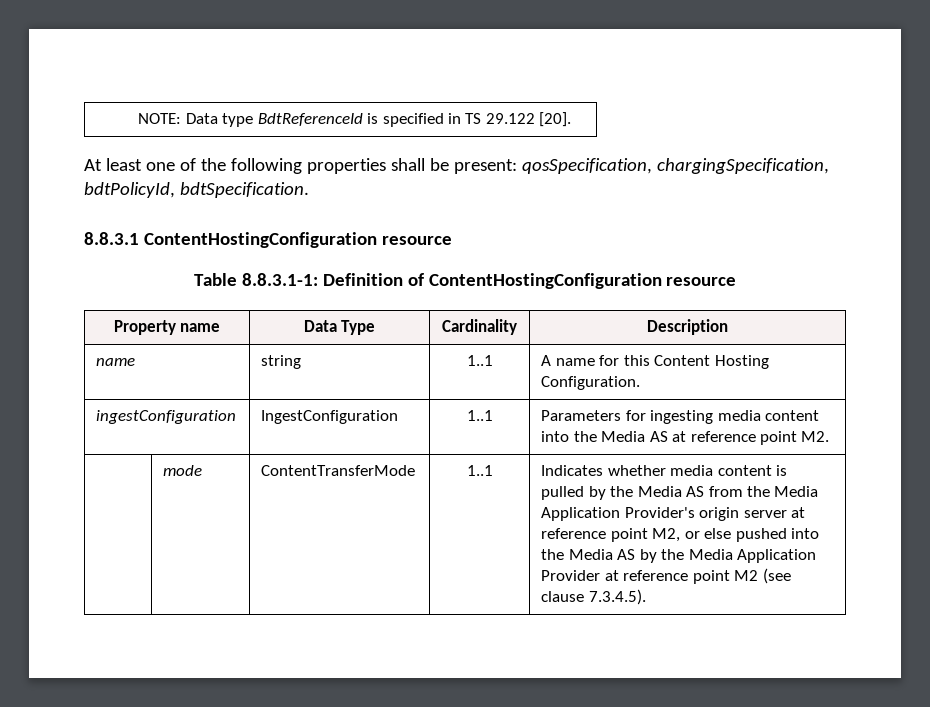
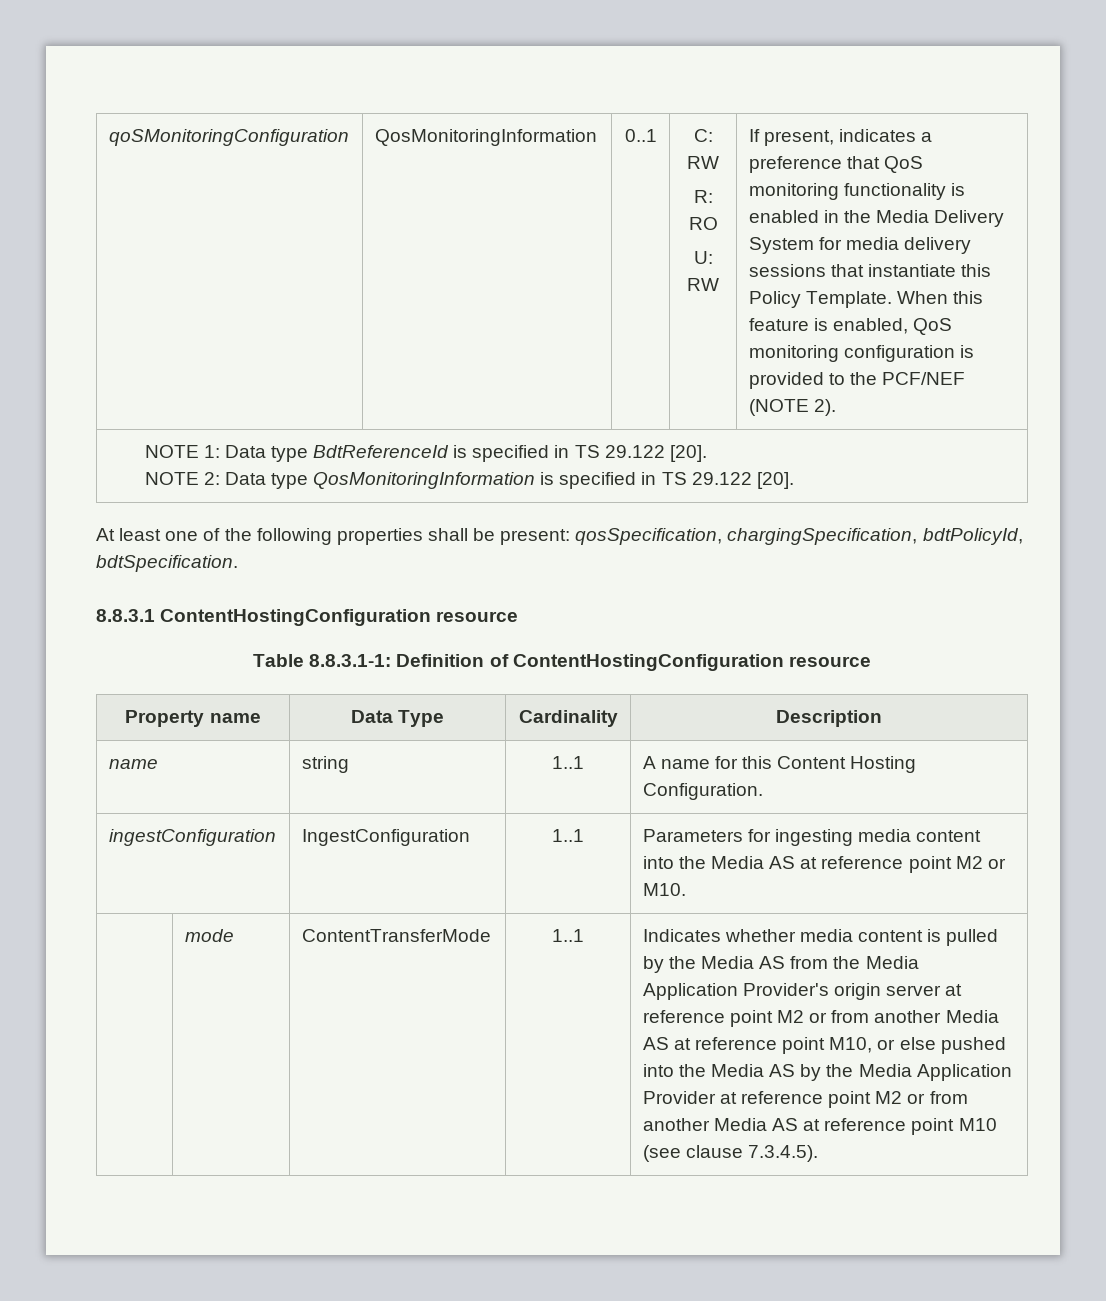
[138,113,182,124] NOTE: -> [108,129,349,146] [374,129,597,146] [624,129,657,142] [693,129,713,142] [687,156,719,169] [693,190,713,203] [688,217,718,230] [693,251,713,264] [687,278,719,291] [748,129,933,146] [748,156,924,173] [748,183,966,200] [748,210,1005,227] [748,237,972,254] [748,264,992,277] [748,291,984,308] [748,318,953,335] [748,345,975,362] [748,372,966,389] [748,399,836,416] [144,445,220,458] qoSMonitoringConfiguration | QosMonitoringInformation | 0..1 | C: RW // R: RO // U: RW | If present, indicates a preference that QoS monitoring functionality is enabled in the Media Delivery System for media delivery sessions that instantiate this Policy Template. When this feature is enabled, QoS monitoring configuration is provided to the PCF/NEF (NOTE 2). // NOTE 1:
(572, 119) none -> [144,472,794,489] // NOTE 2: Data type QosMonitoringInformation is specified in TS 29.122 [20].
[801,431,830,442] M2. -> [955,856,1006,869] [642,883,686,896] M2 or M10.
[652,528,681,542] M2, -> [777,1010,999,1023] [642,1037,873,1054] M2 or from another Media AS at reference point M10,
(759, 575) none -> [907,1091,968,1104] [642,1118,997,1135] or from another Media AS at reference point M10

